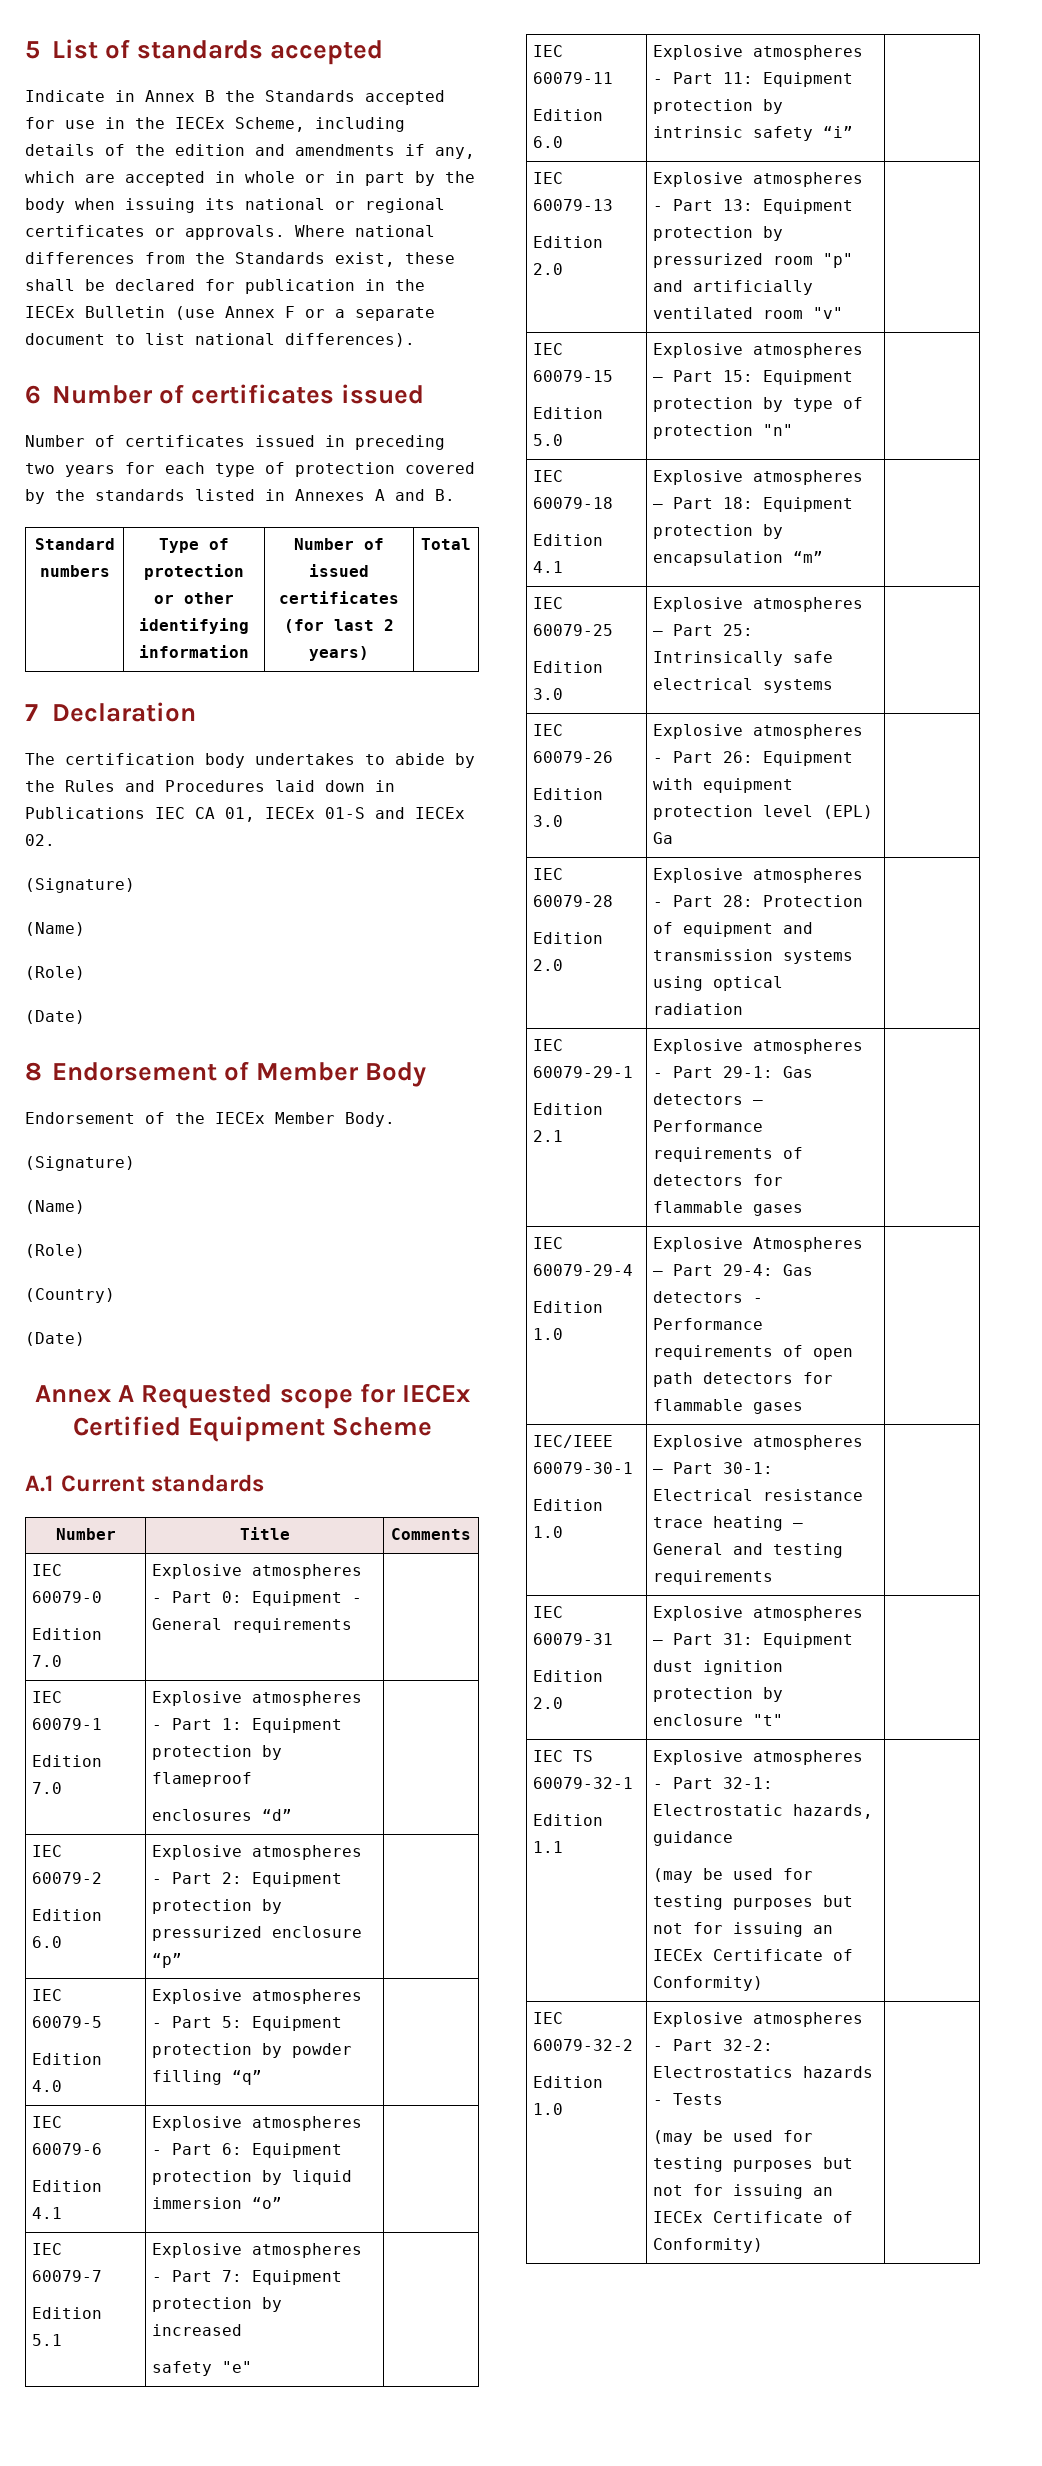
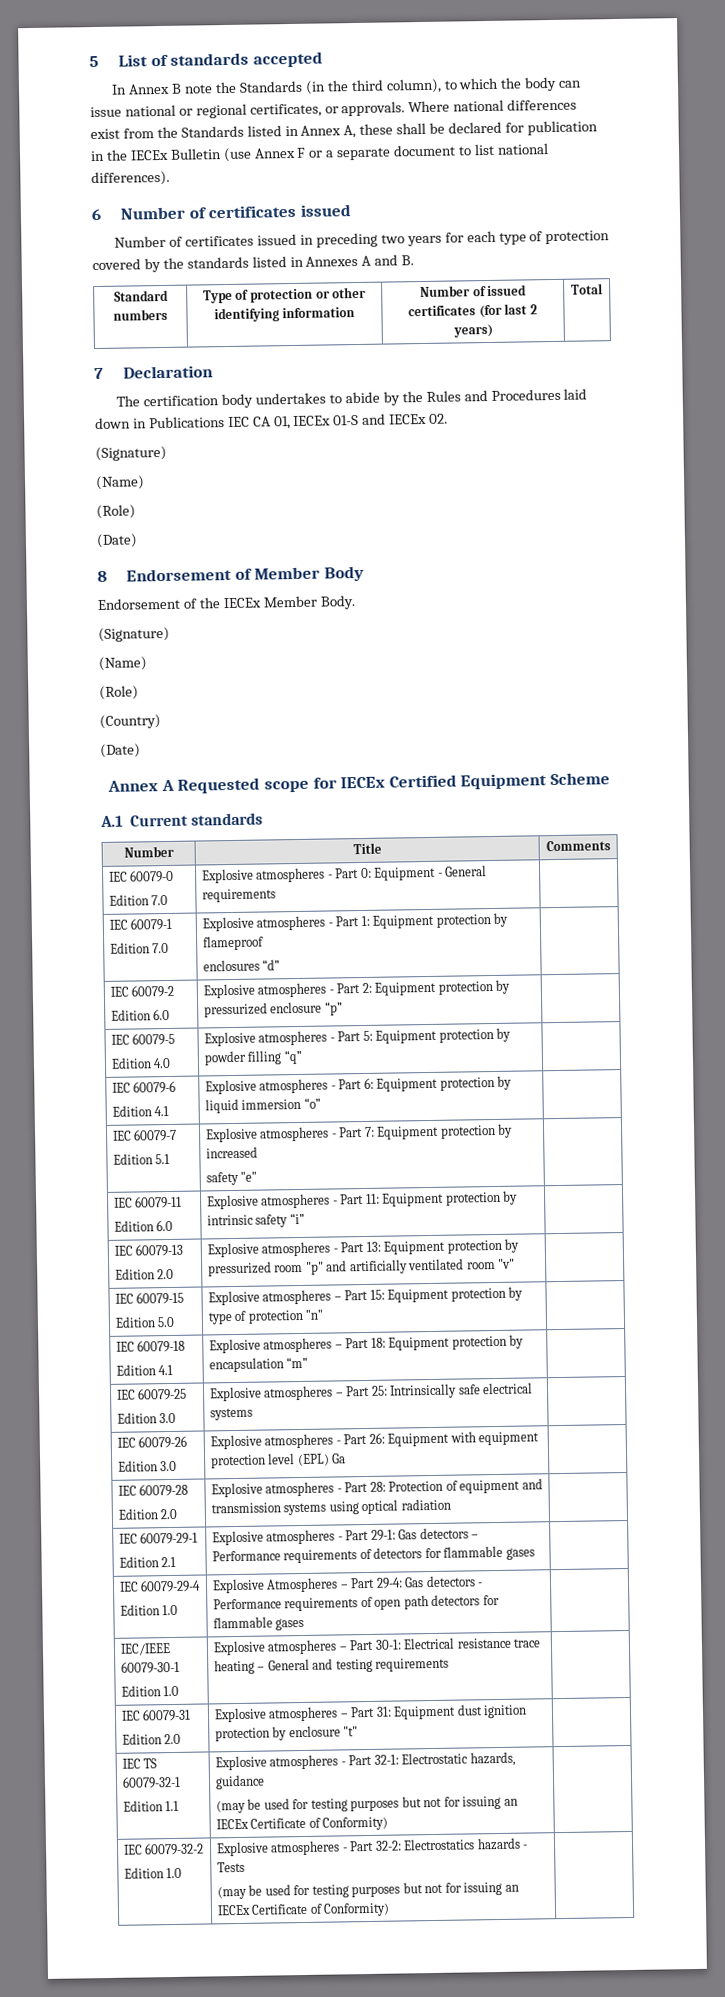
[25,90,135,102] Indicate in -> [111,84,128,95] In
[225,90,445,105] [25,117,405,132] [25,144,475,159] [25,171,475,186] [25,198,235,213] the Standards accepted for use in the IECEx Scheme, including details of the edition and amendments if any, which are accepted in whole or in part by the body when issuing its -> [184,76,583,95] [90,106,122,118] note the Standards (in the third column), to which the body can issue
[25,225,145,237] certificates -> [249,103,322,118] certificates,
(135, 258) none -> [90,128,120,140] exist
[335,252,395,267] exist, -> [246,124,357,139] listed in Annex A,

